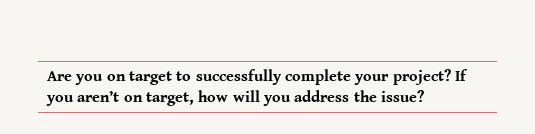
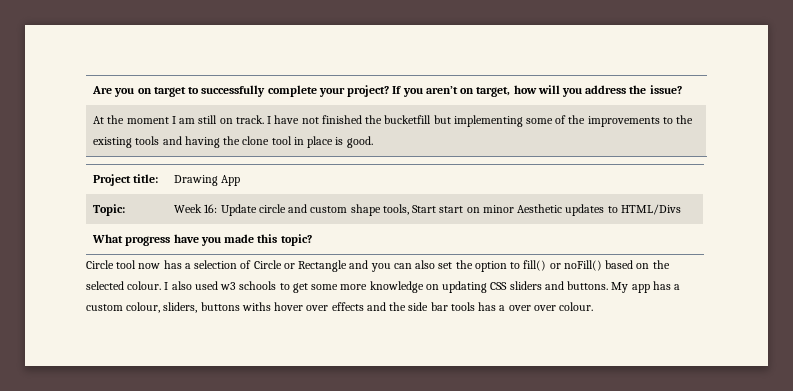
(424, 96) none -> [93,115,694,127] [93,136,373,148] [93,174,159,186] [174,175,241,186] [93,204,126,216] [174,204,681,216] [92,234,312,246] [86,260,670,272] [86,281,681,293] [86,302,594,313] // At the moment I am still on track. I have not finished the bucketfill but implementing some of the improvements to the existing tools and having the clone tool in place is good. // Project title: | Drawing App // Topic: | Week 16: Update circle and custom shape tools, Start start on minor Aesthetic updates to HTML/Divs // What progress have you made this topic? // Circle tool now has a selection of Circle or Rectangle and you can also set the option to fill() or noFill() based on the selected colour. I also used w3 schools to get some more knowledge on updating CSS sliders and buttons. My app has a custom colour, sliders, buttons withs hover over effects and the side bar tools has a over over colour.

